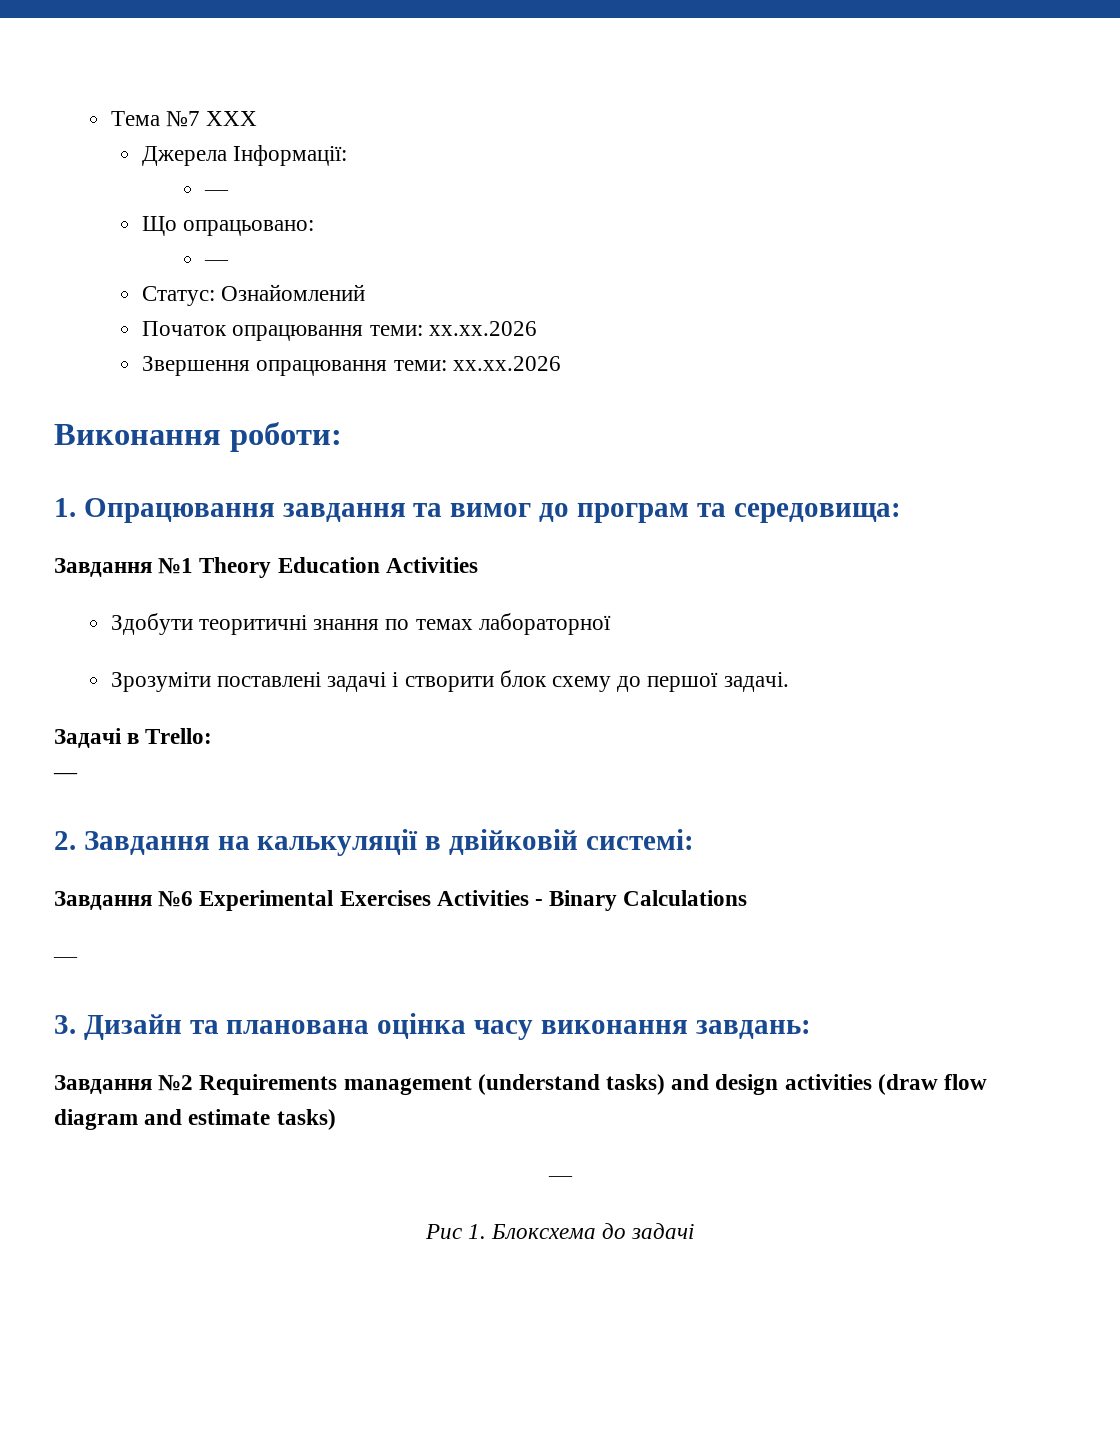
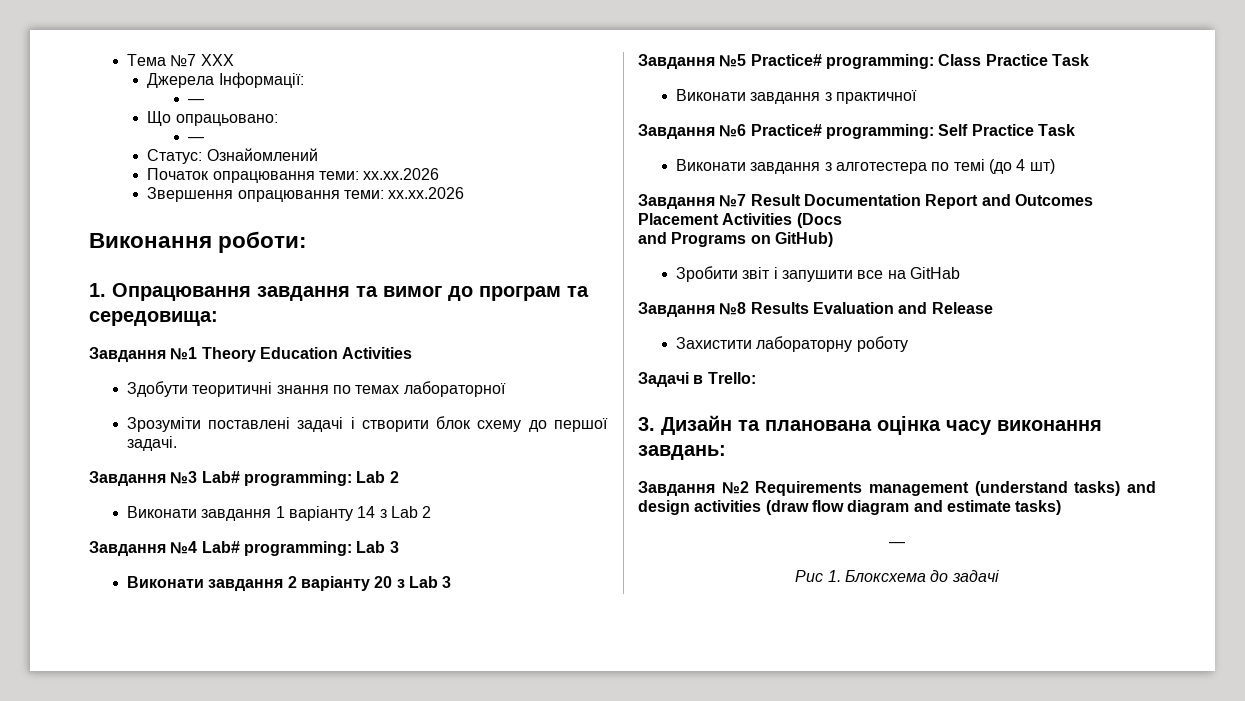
[54,728,213,748] [53,773,78,779] [54,829,694,856] [54,890,748,911] [53,957,78,963] Задачі в Trello: // — // 2. Завдання на калькуляції в двійковій системі: // Завдання №6 Experimental Exercises Activities - Binary Calculations // — -> [89,471,399,486] [126,506,432,521] [89,541,399,556] [126,576,452,591] [638,54,1089,69] [675,89,917,104] [638,124,1075,139] [675,159,1055,174] [638,194,1093,209] [638,213,842,228] [638,232,833,247] [675,266,960,282] [638,302,993,317] [675,336,908,352] [638,372,756,387] Завдання №3 Lab# programming: Lab 2 // Виконати завдання 1 варіанту 14 з Lab 2 // Завдання №4 Lab# programming: Lab 3 // Виконати завдання 2 варіанту 20 з Lab 3 // Завдання №5 Practice# programming: Class Practice Task // Виконати завдання з практичної // Завдання №6 Practice# programming: Self Practice Task // Виконати завдання з алготестера по темі (до 4 шт) // Завдання №7 Result Documentation Report and Outcomes Placement Activities (Docs // and Programs on GitHub) // Зробити звіт і запушити все на GitHab // Завдання №8 Results Evaluation and Release // Захистити лабораторну роботу // Задачі в Trello:

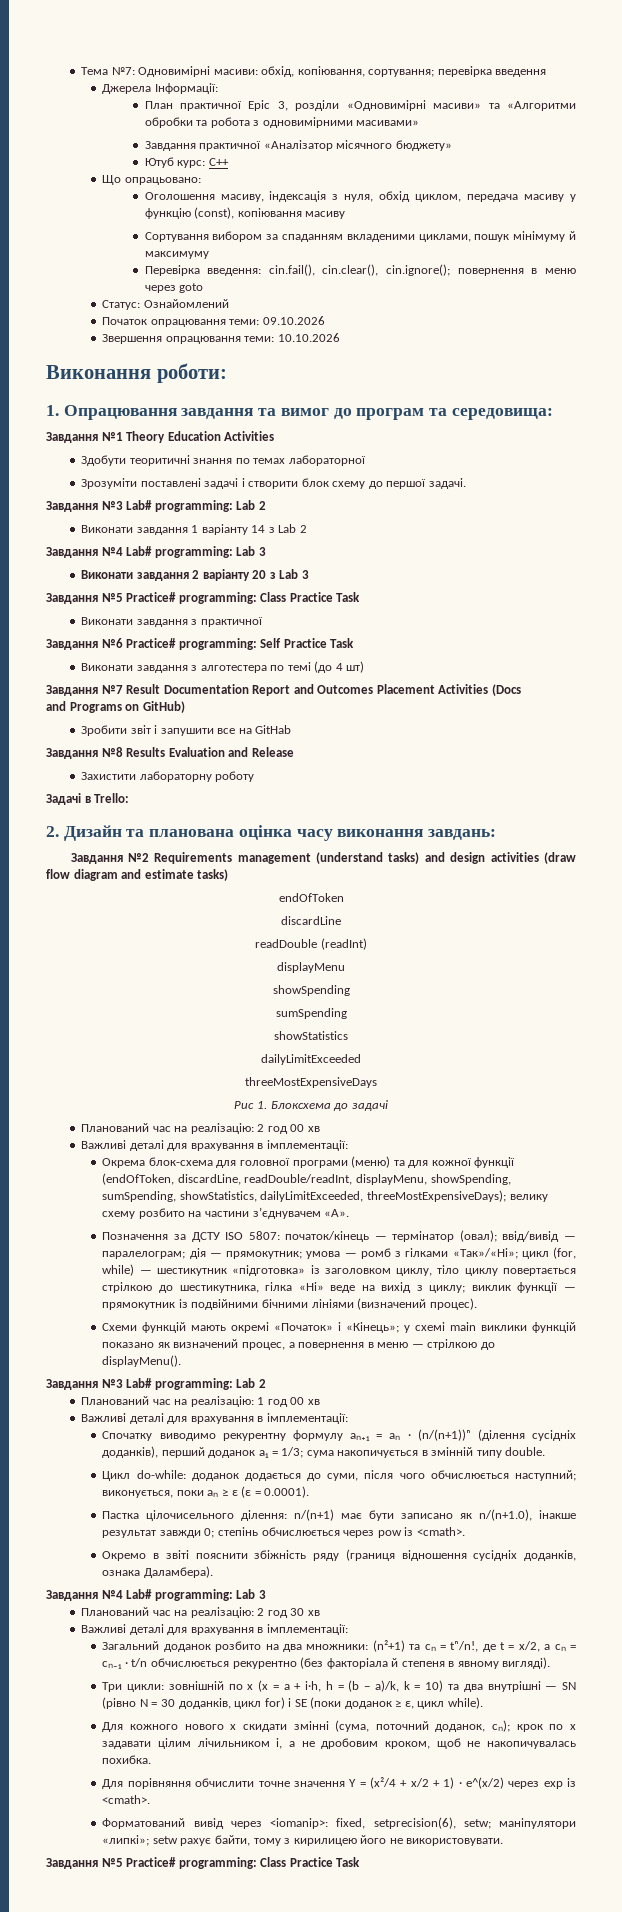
[170,54,234,67] [147,72,304,88] [188,99,205,104] [147,111,278,126] [188,137,205,142] №7 XXX // Джерела Інформації: // — // Що опрацьовано: // — -> [111,66,547,77] [102,83,218,94] [144,100,576,111] [144,117,420,128] [144,140,452,151] [144,157,229,168] [102,175,201,185] [144,191,576,202] [144,207,346,219] [144,231,577,242] [144,251,209,259] [144,264,577,276] [144,283,204,293] №7: Одновимірні масиви: обхід, копіювання, сортування; перевірка введення // Джерела Інформації: // План практичної Epic 3, розділи «Одновимірні масиви» та «Алгоритми обробки та робота з одновимірними масивами» // Завдання практичної «Аналізатор місячного бюджету» // Ютуб курс: С++ // Що опрацьовано: // Оголошення масиву, індексація з нуля, обхід циклом, передача масиву у функцію (const), копіювання масиву // Сортування вибором за спаданням вкладеними циклами, пошук мінімуму й максимуму // Перевірка введення: cin.fail(), cin.clear(), cin.ignore(); повернення в меню через goto
[363,168,440,180] xx.xx.2026 -> [262,316,325,325] 09.10.2026
[388,187,465,199] xx.xx.2026 -> [277,333,340,342] 10.10.2026
[638,417,655,431] 3. -> [46,826,59,837] 2.
[889,542,905,547] — -> [278,893,344,902] [281,916,341,925] [255,938,367,950] [277,962,345,973] [272,985,350,996] [275,1008,347,1019] [274,1031,348,1040] [261,1054,361,1065] [245,1077,377,1088] endOfToken // discardLine // readDouble (readInt) // displayMenu // showSpending // sumSpending // showStatistics // dailyLimitExceeded // threeMostExpensiveDays
(999, 576) none -> [81,1123,320,1134] [81,1140,348,1151] [102,1156,516,1168] [102,1173,511,1185] [102,1190,548,1202] [102,1207,350,1219] [102,1230,576,1242] [102,1247,577,1259] [102,1264,576,1276] [102,1282,577,1293] [102,1298,477,1310] [102,1322,576,1333] [102,1339,495,1350] [102,1355,182,1367] [46,1378,266,1390] [81,1396,320,1407] [81,1413,348,1424] [102,1429,576,1441] [102,1446,546,1458] [102,1470,576,1481] [102,1486,310,1498] [102,1509,576,1521] [102,1527,465,1538] [102,1549,576,1561] [102,1566,213,1578] [46,1589,266,1601] [81,1607,320,1618] [81,1624,348,1635] [102,1640,576,1652] [102,1657,551,1669] [102,1680,576,1692] [102,1697,483,1709] [102,1720,576,1732] [102,1738,576,1749] [102,1755,152,1764] [102,1777,576,1789] [102,1795,151,1804] [102,1817,576,1829] [102,1835,504,1846] [46,1857,361,1869] // Планований час на реалізацію: 2 год 00 хв // Важливі деталі для врахування в імплементації: // Окрема блок-схема для головної програми (меню) та для кожної функції (endOfToken, discardLine, readDouble/readInt, displayMenu, showSpending, sumSpending, showStatistics, dailyLimitExceeded, threeMostExpensiveDays); велику схему розбито на частини з’єднувачем «A». // Позначення за ДСТУ ISO 5807: початок/кінець — термінатор (овал); ввід/вивід — паралелограм; дія — прямокутник; умова — ромб з гілками «Так»/«Ні»; цикл (for, while) — шестикутник «підготовка» із заголовком циклу, тіло циклу повертається стрілкою до шестикутника, гілка «Ні» веде на вихід з циклу; виклик функції — прямокутник із подвійними бічними лініями (визначений процес). // Схеми функцій мають окремі «Початок» і «Кінець»; у схемі main виклики функцій показано як визначений процес, а повернення в меню — стрілкою до displayMenu(). // Завдання №3 Lab# programming: Lab 2 // Планований час на реалізацію: 1 год 00 хв // Важливі деталі для врахування в імплементації: // Спочатку виводимо рекурентну формулу aₙ₊₁ = aₙ · (n/(n+1))ⁿ (ділення сусідніх доданків), перший доданок a₁ = 1/3; сума накопичується в змінній типу double. // Цикл do-while: доданок додається до суми, після чого обчислюється наступний; виконується, поки aₙ ≥ ε (ε = 0.0001). // Пастка цілочисельного ділення: n/(n+1) має бути записано як n/(n+1.0), інакше результат завжди 0; степінь обчислюється через pow із <cmath>. // Окремо в звіті пояснити збіжність ряду (границя відношення сусідніх доданків, ознака Даламбера). // Завдання №4 Lab# programming: Lab 3 // Планований час на реалізацію: 2 год 30 хв // Важливі деталі для врахування в імплементації: // Загальний доданок розбито на два множники: (n²+1) та cₙ = tⁿ/n!, де t = x/2, а cₙ = cₙ₋₁ · t/n обчислюється рекурентно (без факторіала й степеня в явному вигляді). // Три цикли: зовнішній по x (x = a + i·h, h = (b − a)/k, k = 10) та два внутрішні — SN (рівно N = 30 доданків, цикл for) і SE (поки доданок ≥ ε, цикл while). // Для кожного нового x скидати змінні (сума, поточний доданок, cₙ); крок по x задавати цілим лічильником i, а не дробовим кроком, щоб не накопичувалась похибка. // Для порівняння обчислити точне значення Y = (x²/4 + x/2 + 1) · e^(x/2) через exp із <cmath>. // Форматований вивід через <iomanip>: fixed, setprecision(6), setw; маніпулятори «липкі»; setw рахує байти, тому з кирилицею його не використовувати. // Завдання №5 Practice# programming: Class Practice Task

